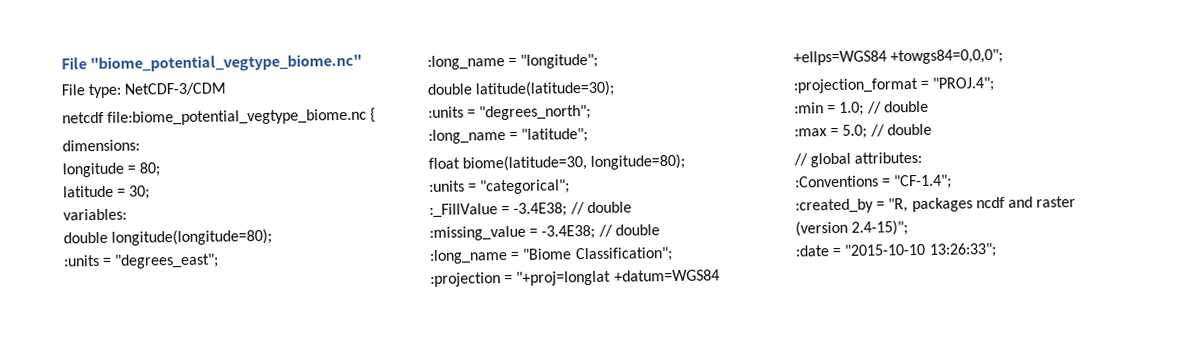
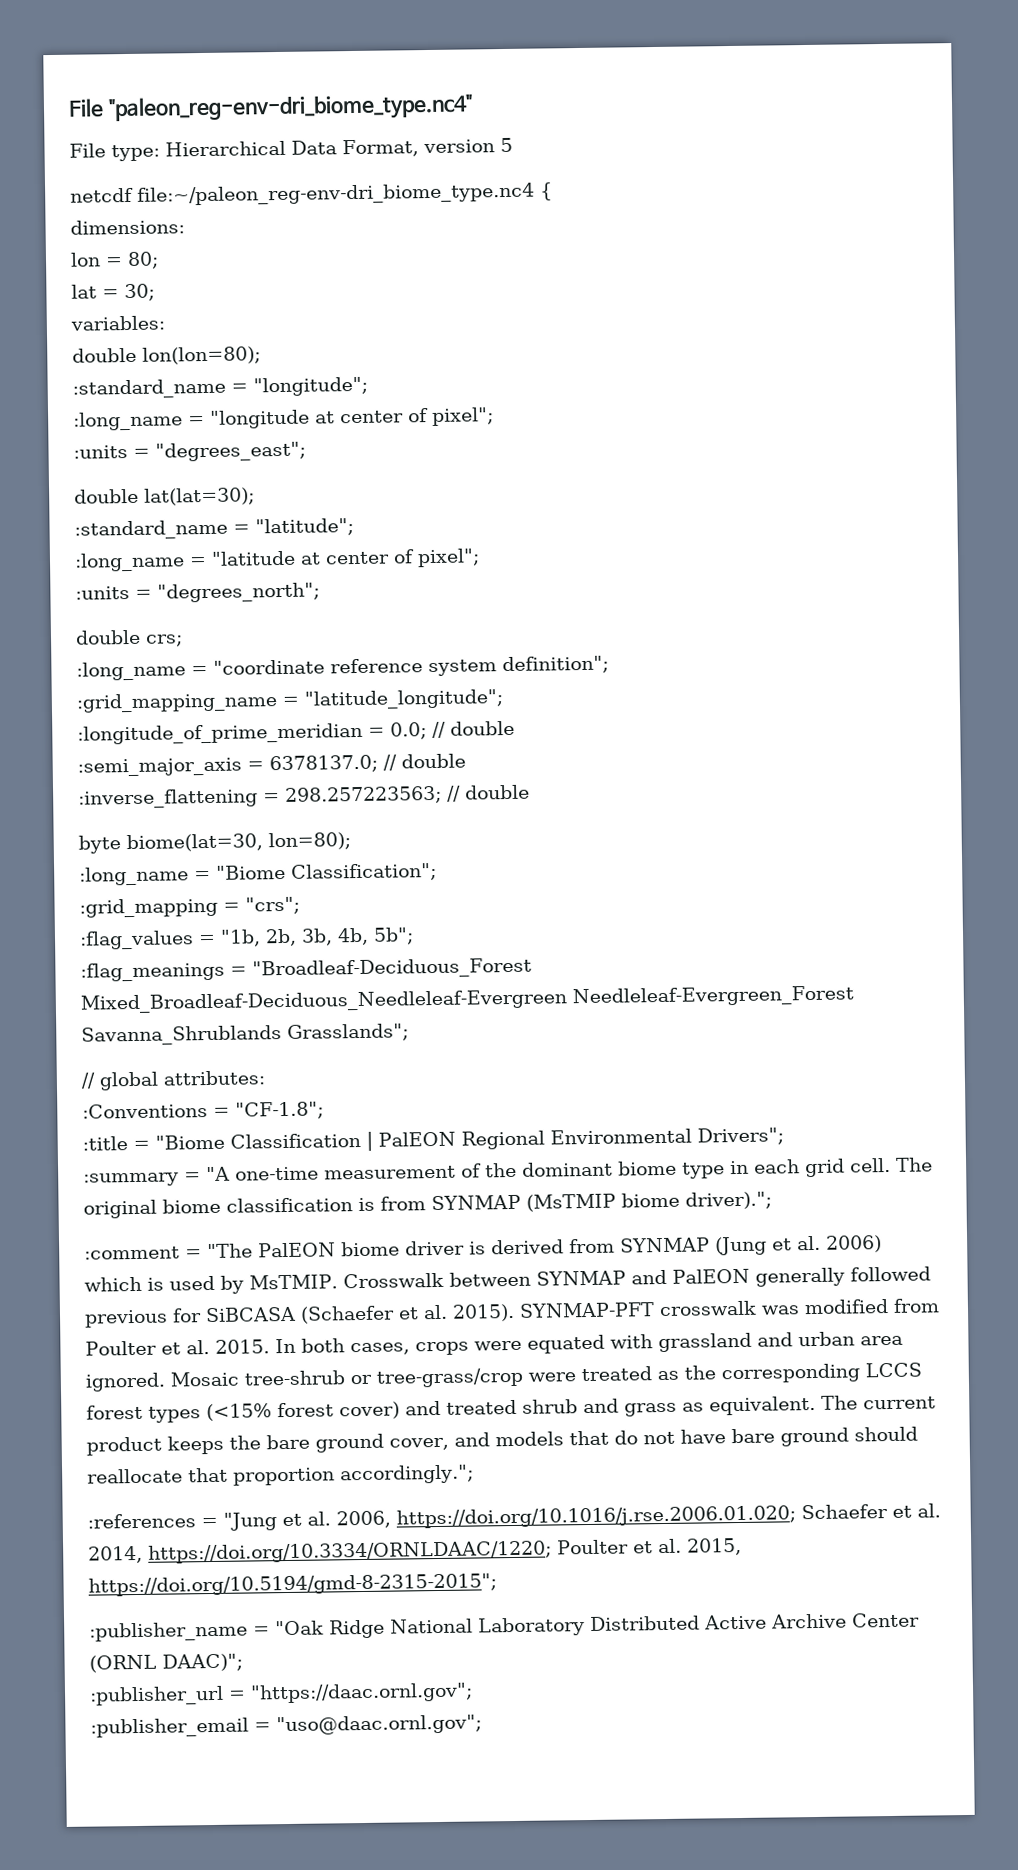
[61,53,362,74] File "biome_potential_vegtype_biome.nc" -> [68,93,473,123] File "paleon_reg-env-dri_biome_type.nc4"
[124,82,227,96] NetCDF-3/CDM -> [165,137,513,158] Hierarchical Data Format, version 5
[107,108,368,126] file:biome_potential_vegtype_biome.nc -> [137,182,535,206] file:~/paleon_reg-env-dri_biome_type.nc4
[62,162,124,178] longitude -> [70,252,101,267] lon
[63,185,114,198] latitude -> [71,284,97,299] lat
[111,228,273,246] [63,253,220,269] [427,53,599,70] [427,80,616,98] longitude(longitude=80); // :units = "degrees_east"; // :long_name = "longitude"; // double latitude(latitude=30); -> [142,346,261,365] [72,376,368,399] [73,407,494,431] [73,441,306,462] [74,487,255,506] [74,518,354,540] [74,548,480,572] lon(lon=80); // :standard_name = "longitude"; // :long_name = "longitude at center of pixel"; // :units = "degrees_east"; // double lat(lat=30); // :standard_name = "latitude"; // :long_name = "latitude at center of pixel";
[428,128,589,144] [428,153,686,172] [429,179,571,195] [429,201,632,218] [429,224,660,241] [429,246,673,264] [430,269,720,287] [793,48,1004,66] [793,77,995,94] [794,100,929,116] [794,123,932,139] // :long_name = "latitude"; // float biome(latitude=30, longitude=80); // :units = "categorical"; // :_FillValue = -3.4E38; // double // :missing_value = -3.4E38; // double // :long_name = "Biome Classification"; // :projection = "+proj=longlat +datum=WGS84 +ellps=WGS84 +towgs84=0,0,0"; // :projection_format = "PROJ.4"; // :min = 1.0; // double // :max = 5.0; // double -> [75,629,183,647] [76,655,609,681] [76,689,503,713] [77,720,515,745] [77,753,466,777] [78,784,530,809] [78,832,351,854] [79,862,437,886] [79,896,300,918] [79,927,414,950] [80,957,532,982] [80,985,854,1014] [81,1023,409,1046] // double crs; // :long_name = "coordinate reference system definition"; // :grid_mapping_name = "latitude_longitude"; // :longitude_of_prime_meridian = 0.0; // double // :semi_major_axis = 6378137.0; // double // :inverse_flattening = 298.257223563; // double // byte biome(lat=30, lon=80); // :long_name = "Biome Classification"; // :grid_mapping = "crs"; // :flag_values = "1b, 2b, 3b, 4b, 5b"; // :flag_meanings = "Broadleaf-Deciduous_Forest Mixed_Broadleaf-Deciduous_Needleleaf-Evergreen Needleleaf-Evergreen_Forest Savanna_Shrublands Grasslands";
[894,174,953,190] [795,196,1077,214] [795,220,909,237] [795,243,997,258] "CF-1.4"; // :created_by = "R, packages ncdf and raster (version 2.4-15)"; // :date = "2015-10-10 13:26:33"; -> [235,1101,324,1120] [82,1127,784,1151] [83,1157,933,1187] [83,1191,772,1219] [84,1235,882,1260] [84,1266,931,1294] [84,1298,940,1328] [85,1331,903,1356] [85,1362,922,1392] [86,1395,936,1423] [86,1426,918,1456] [87,1464,474,1486] [87,1503,941,1531] [88,1537,742,1564] [88,1573,497,1597] [89,1612,920,1642] [89,1653,243,1673] [89,1682,473,1706] [90,1714,482,1738] "CF-1.8"; // :title = "Biome Classification | PalEON Regional Environmental Drivers"; // :summary = "A one-time measurement of the dominant biome type in each grid cell. The original biome classification is from SYNMAP (MsTMIP biome driver)."; // :comment = "The PalEON biome driver is derived from SYNMAP (Jung et al. 2006) which is used by MsTMIP. Crosswalk between SYNMAP and PalEON generally followed previous for SiBCASA (Schaefer et al. 2015). SYNMAP-PFT crosswalk was modified from Poulter et al. 2015. In both cases, crops were equated with grassland and urban area ignored. Mosaic tree-shrub or tree-grass/crop were treated as the corresponding LCCS forest types (<15% forest cover) and treated shrub and grass as equivalent. The current product keeps the bare ground cover, and models that do not have bare ground should reallocate that proportion accordingly."; // :references = "Jung et al. 2006, https://doi.org/10.1016/j.rse.2006.01.020; Schaefer et al. 2014, https://doi.org/10.3334/ORNLDAAC/1220; Poulter et al. 2015, https://doi.org/10.5194/gmd-8-2315-2015"; // :publisher_name = "Oak Ridge National Laboratory Distributed Active Archive Center (ORNL DAAC)"; // :publisher_url = "https://daac.ornl.gov"; // :publisher_email = "uso@daac.ornl.gov";

